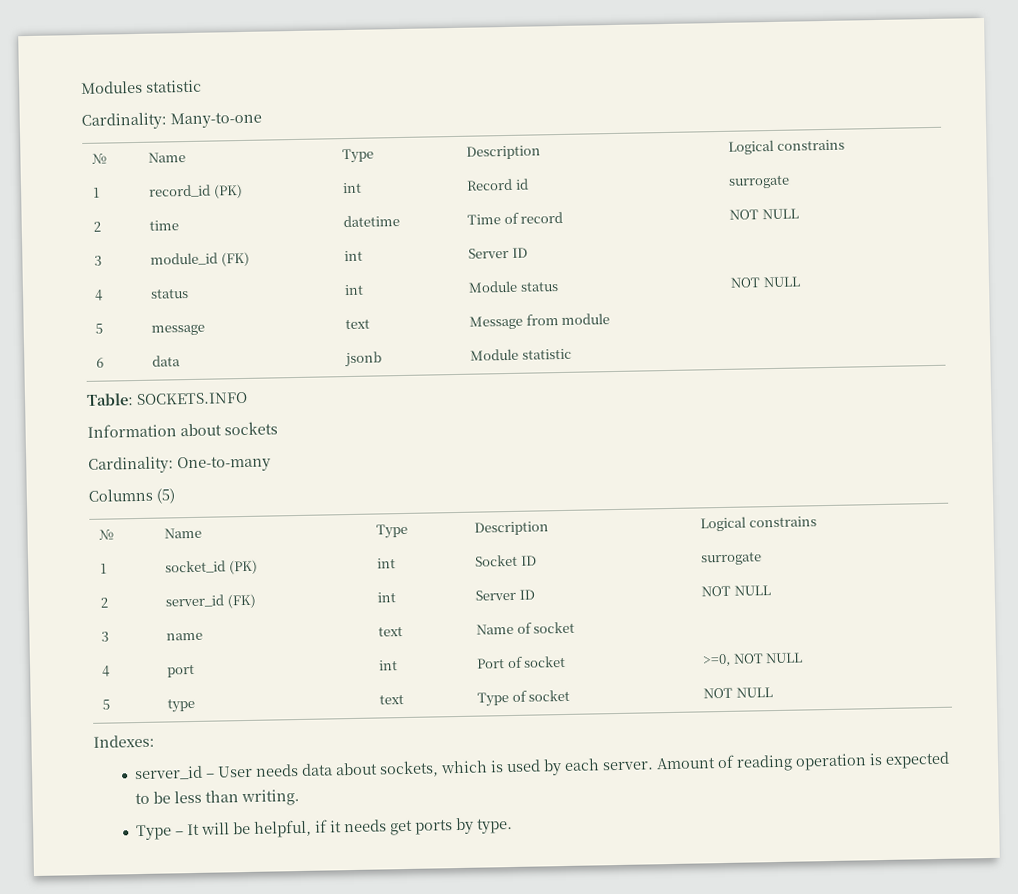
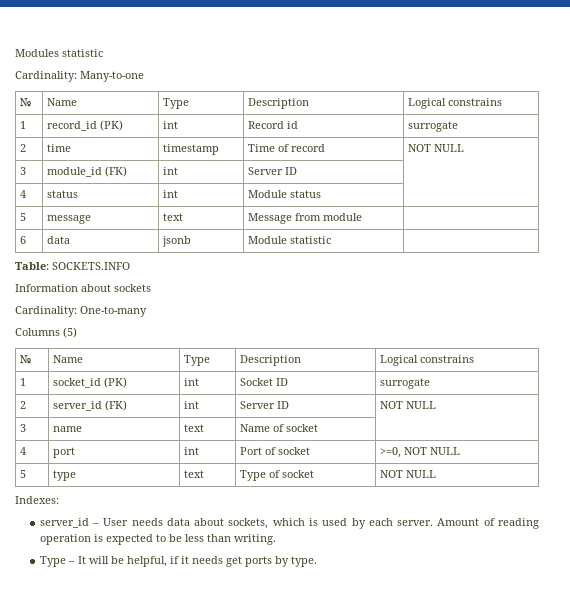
[343,215,401,228] datetime -> [162,144,219,155] timestamp
[730,276,801,288] NOT NULL -> (321, 194) none

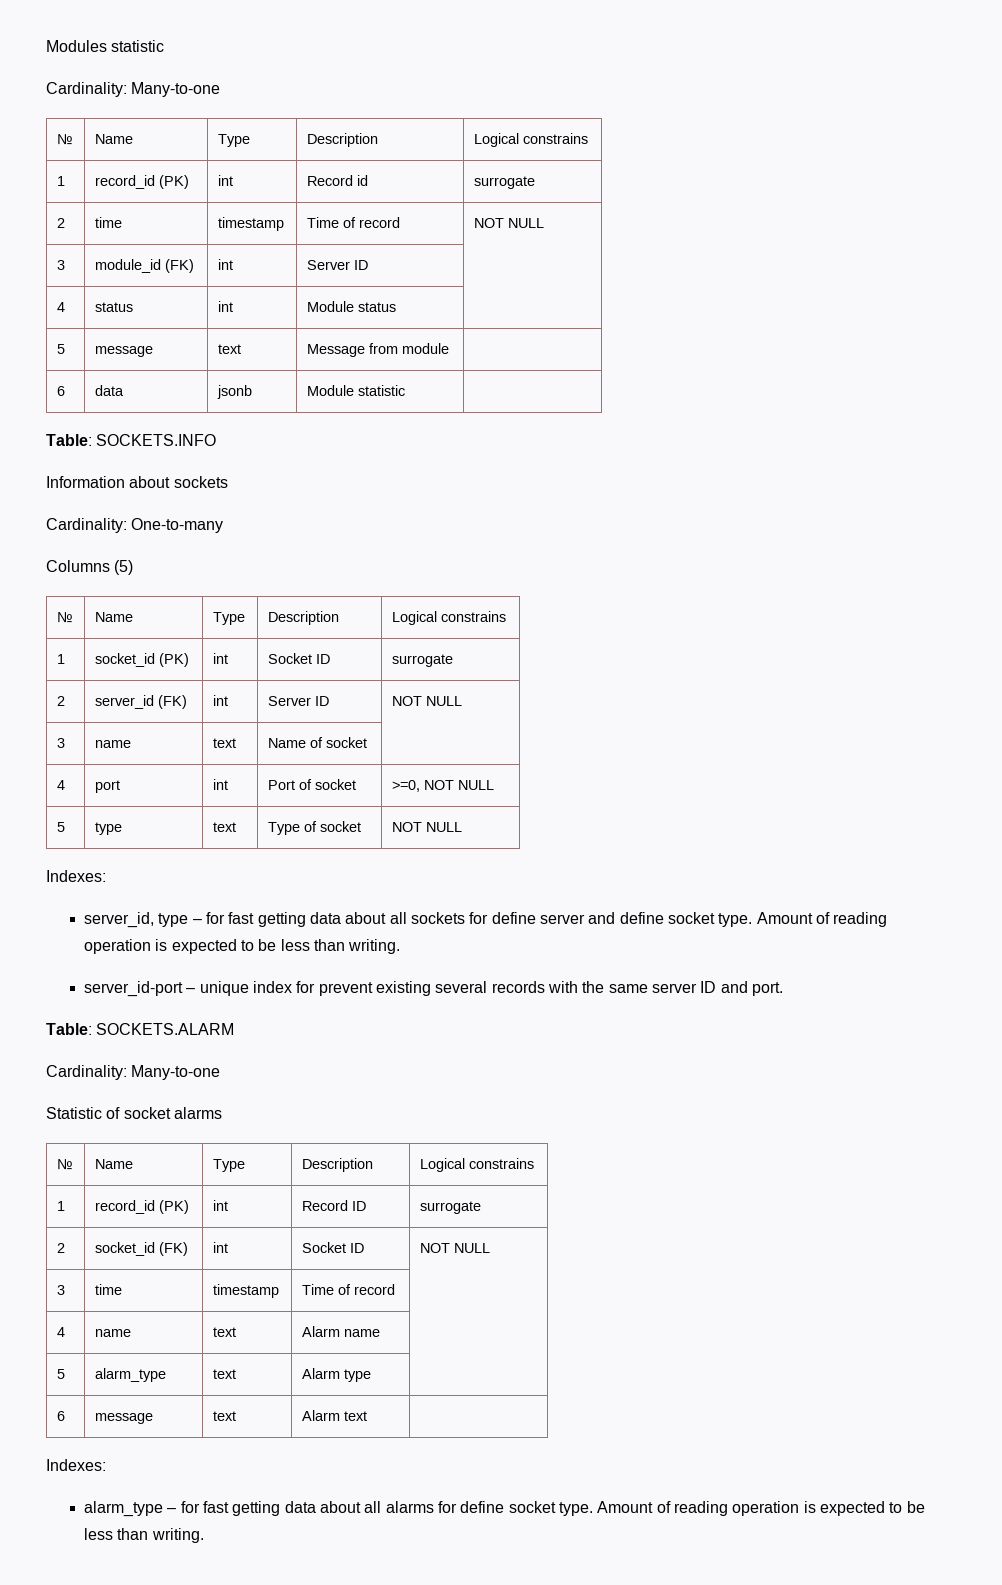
[39,518,434,529] server_id – User needs data about sockets, which is used by each server. -> [84,912,753,928] server_id, type – for fast getting data about all sockets for define server and define socket type.
[39,556,317,567] Type – It will be helpful, if it needs get ports by type. -> [84,981,783,997] [46,1023,235,1035] [46,1065,221,1080] [46,1107,222,1119] [56,1159,73,1170] [94,1159,133,1169] [212,1159,245,1172] [301,1158,373,1172] [419,1158,534,1172] [56,1201,65,1211] [94,1200,189,1214] [212,1200,228,1211] [301,1200,366,1211] [419,1201,481,1214] [56,1243,65,1253] [94,1242,188,1256] [212,1242,228,1253] [301,1242,364,1253] [419,1243,490,1253] [56,1285,65,1295] [94,1284,122,1295] [212,1284,279,1298] [301,1284,395,1295] [56,1327,65,1337] [94,1329,131,1337] [212,1327,236,1337] [301,1326,380,1337] [56,1369,65,1379] [94,1368,166,1382] [212,1369,236,1379] [301,1368,371,1382] [56,1411,65,1421] [94,1413,153,1424] [212,1411,236,1421] [301,1410,367,1421] [46,1459,106,1471] [84,1501,925,1517] [84,1528,204,1543] server_id-port – unique index for prevent existing several records with the same server ID and port. // Table: SOCKETS.ALARM // Cardinality: Many-to-one // Statistic of socket alarms // № | Name | Type | Description | Logical constrains // 1 | record_id (PK) | int | Record ID | surrogate // 2 | socket_id (FK) | int | Socket ID | NOT NULL // 3 | time | timestamp | Time of record | // 4 | name | text | Alarm name | // 5 | alarm_type | text | Alarm type | // 6 | message | text | Alarm text | // Indexes: // alarm_type – for fast getting data about all alarms for define socket type. Amount of reading operation is expected to be less than writing.

